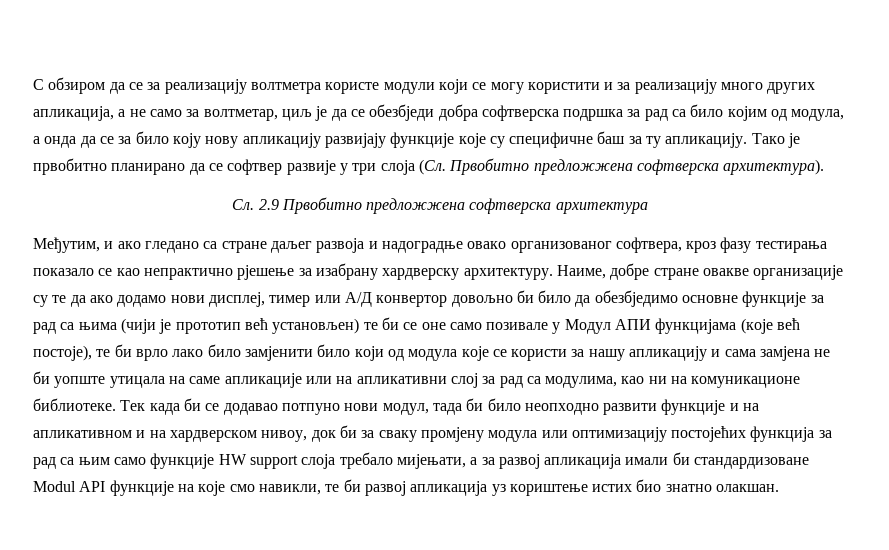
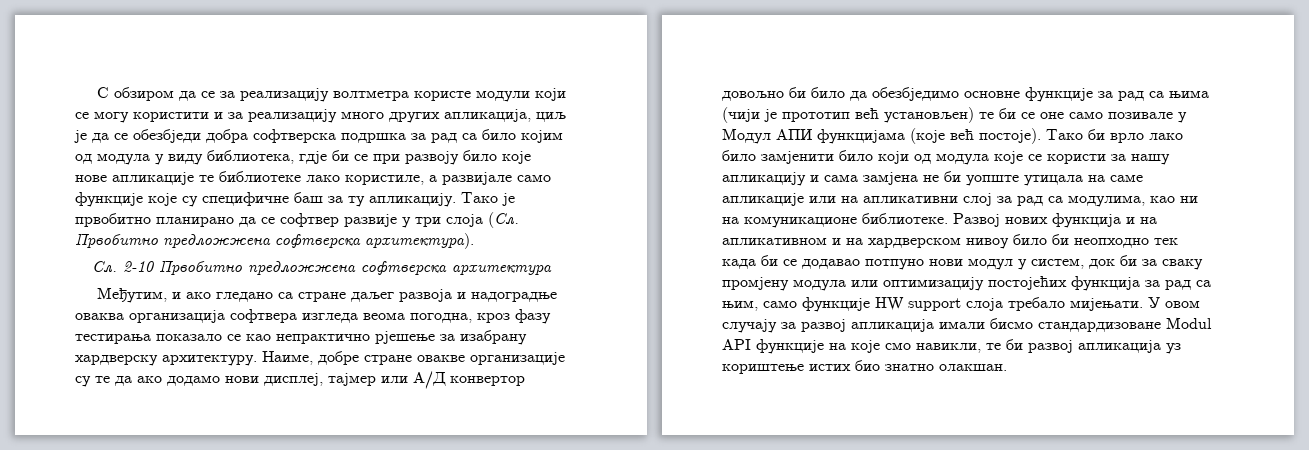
[118,109,278,121] а не само за волтметар, -> (531, 115) none
[791,109,845,121] [33,131,386,148] модула, а онда да се за било коју нову апликацију развијају -> [97,150,531,165] [75,171,551,185] модула у виду библиотека, гдје би се при развоју било које нове апликације те библиотеке лако користиле, а развијале само
[258,199,279,210] 2.9 -> [122,261,154,272] 2-10
[467,237,682,253] овако организованог софтвера, -> [75,309,472,323] оваква организација софтвера изгледа веома погодна,
[269,295,311,307] тимер -> [328,373,376,386] тајмер
[33,345,111,361] постоје), те -> [979,128,1083,144] постоје). Тако
[120,400,146,411] Тек -> [953,213,1157,228] [722,234,1178,249] Развој нових функција и на апликативном и на хардверском нивоу било би неопходно тек
[382,398,760,415] [33,430,308,442] модул, тада би било неопходно развити функције и на апликативном и на хардверском нивоу, -> [968,258,1084,270] модул у систем,
[78,457,110,465] њим -> [722,300,758,311] њим,
[396,454,478,469] мијењати, а -> [1070,297,1200,311] [722,319,777,333] мијењати. У овом случају
[672,452,690,465] би -> [990,318,1033,329] бисмо

